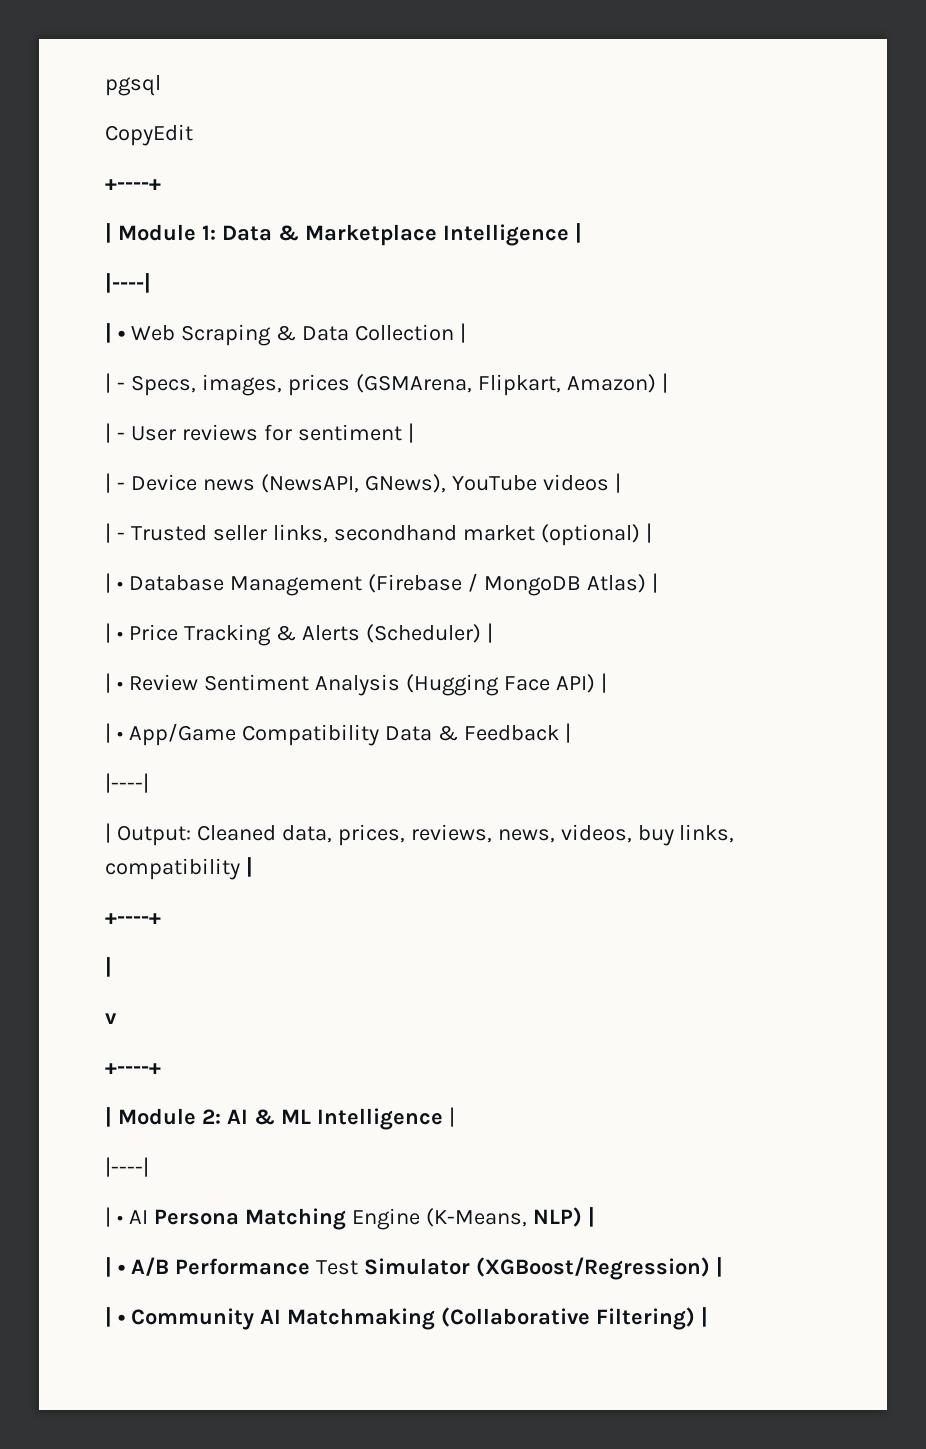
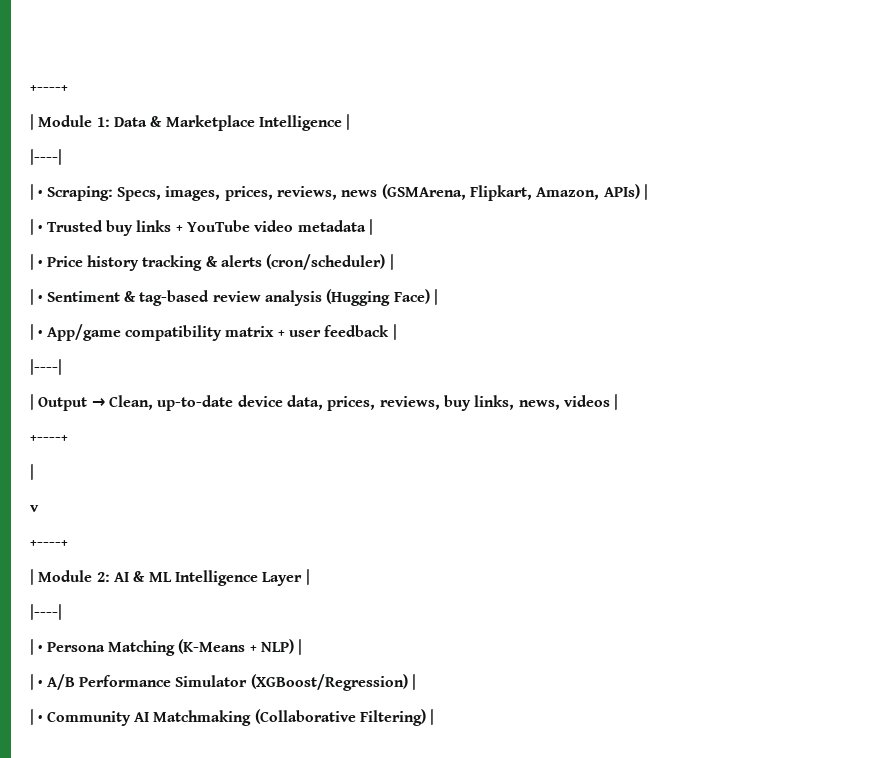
[105,75,161,96] [105,124,193,146] pgsql // CopyEdit // -> (30, 88) none
[130,323,466,346] [105,373,668,396] [105,423,414,443] [105,473,621,493] [105,523,652,546] [105,573,658,596] [105,623,493,646] [105,673,607,696] [105,723,571,746] [105,773,149,793] [105,823,735,846] [105,858,240,880] Web Scraping & Data Collection | // | - Specs, images, prices (GSMArena, Flipkart, Amazon) | // | - User reviews for sentiment | // | - Device news (NewsAPI, GNews), YouTube videos | // | - Trusted seller links, secondhand market (optional) | // | • Database Management (Firebase / MongoDB Atlas) | // | • Price Tracking & Alerts (Scheduler) | // | • Review Sentiment Analysis (Hugging Face API) | // | • App/Game Compatibility Data & Feedback | // |----| // | Output: Cleaned data, prices, reviews, news, videos, buy links, compatibility -> [46,184,648,201] [30,219,373,236] [30,254,394,271] [30,289,438,306] [30,324,397,341] [30,359,62,375] [30,394,610,411] Scraping: Specs, images, prices, reviews, news (GSMArena, Flipkart, Amazon, APIs) | // | • Trusted buy links + YouTube video metadata | // | • Price history tracking & alerts (cron/scheduler) | // | • Sentiment & tag-based review analysis (Hugging Face) | // | • App/game compatibility matrix + user feedback | // |----| // | Output → Clean, up-to-date device data, prices, reviews, buy links, news, videos
[448,1107,455,1127] [105,1157,149,1177] [105,1207,148,1227] | // |----| // | • AI -> [262,569,310,586] [30,604,62,620] [30,639,43,655] Layer | // |----| // | •
[351,1208,527,1230] Engine (K-Means, -> [178,639,257,654] (K-Means +
[315,1260,358,1275] Test -> (171, 681) none

